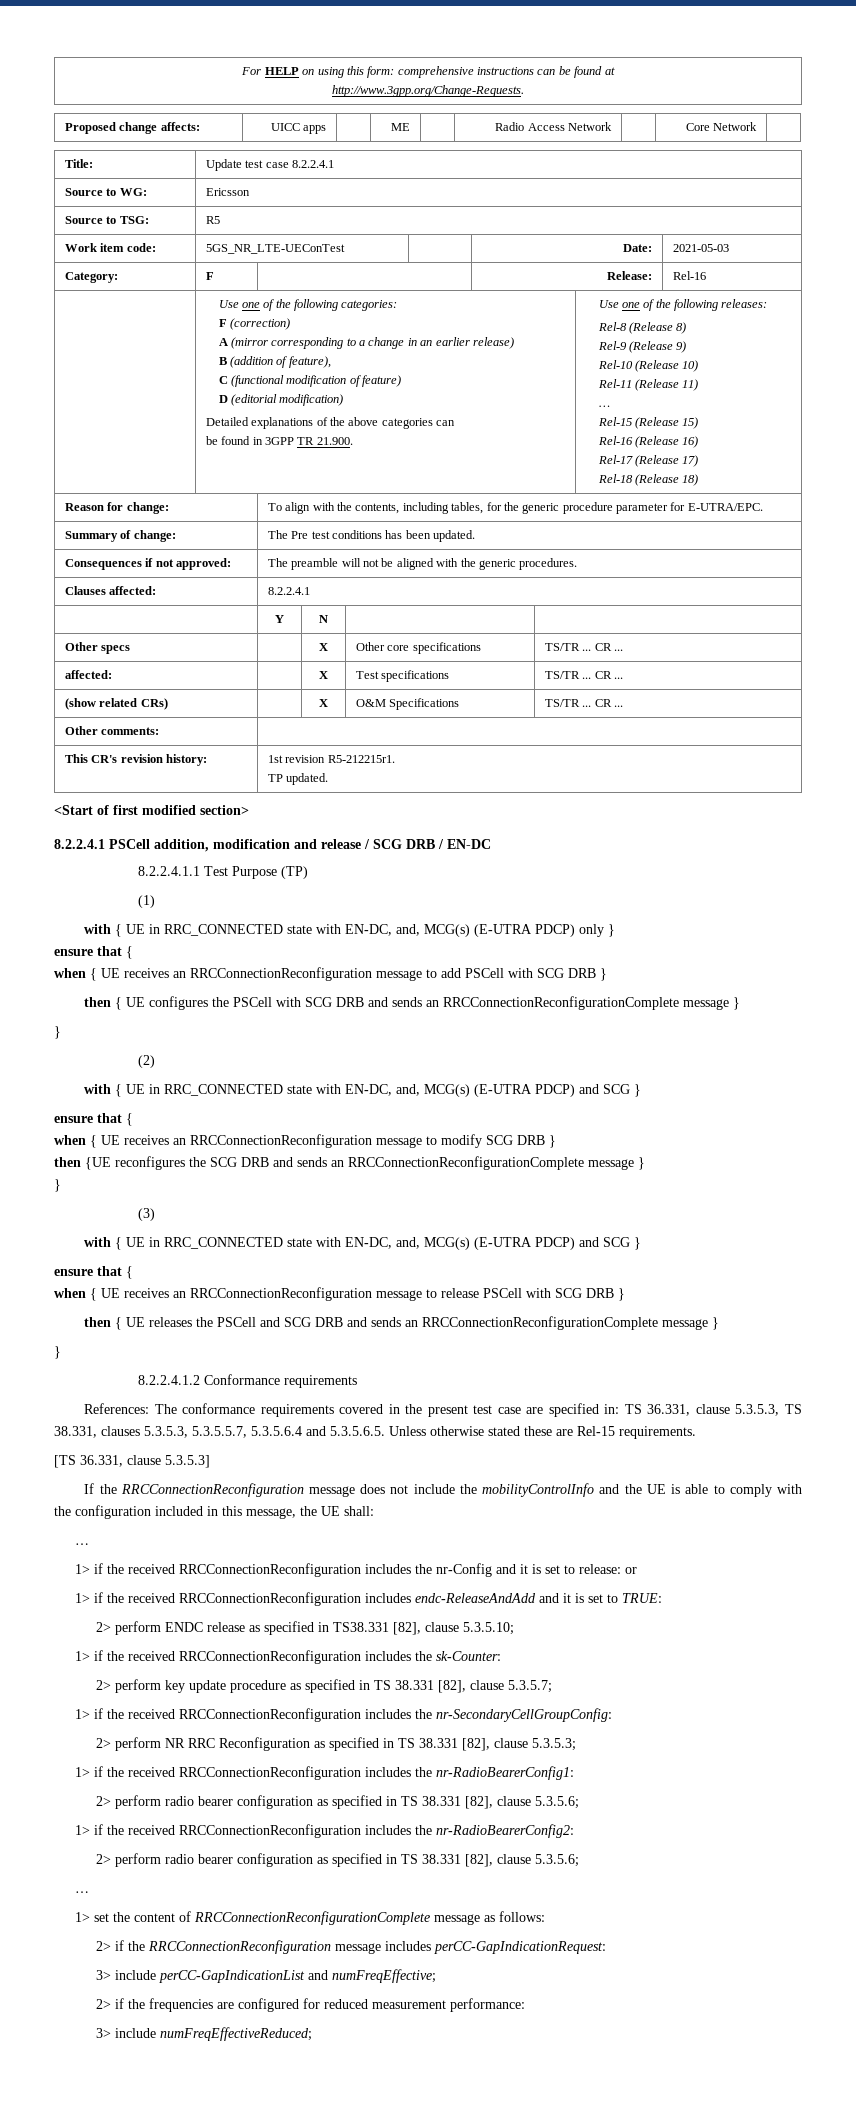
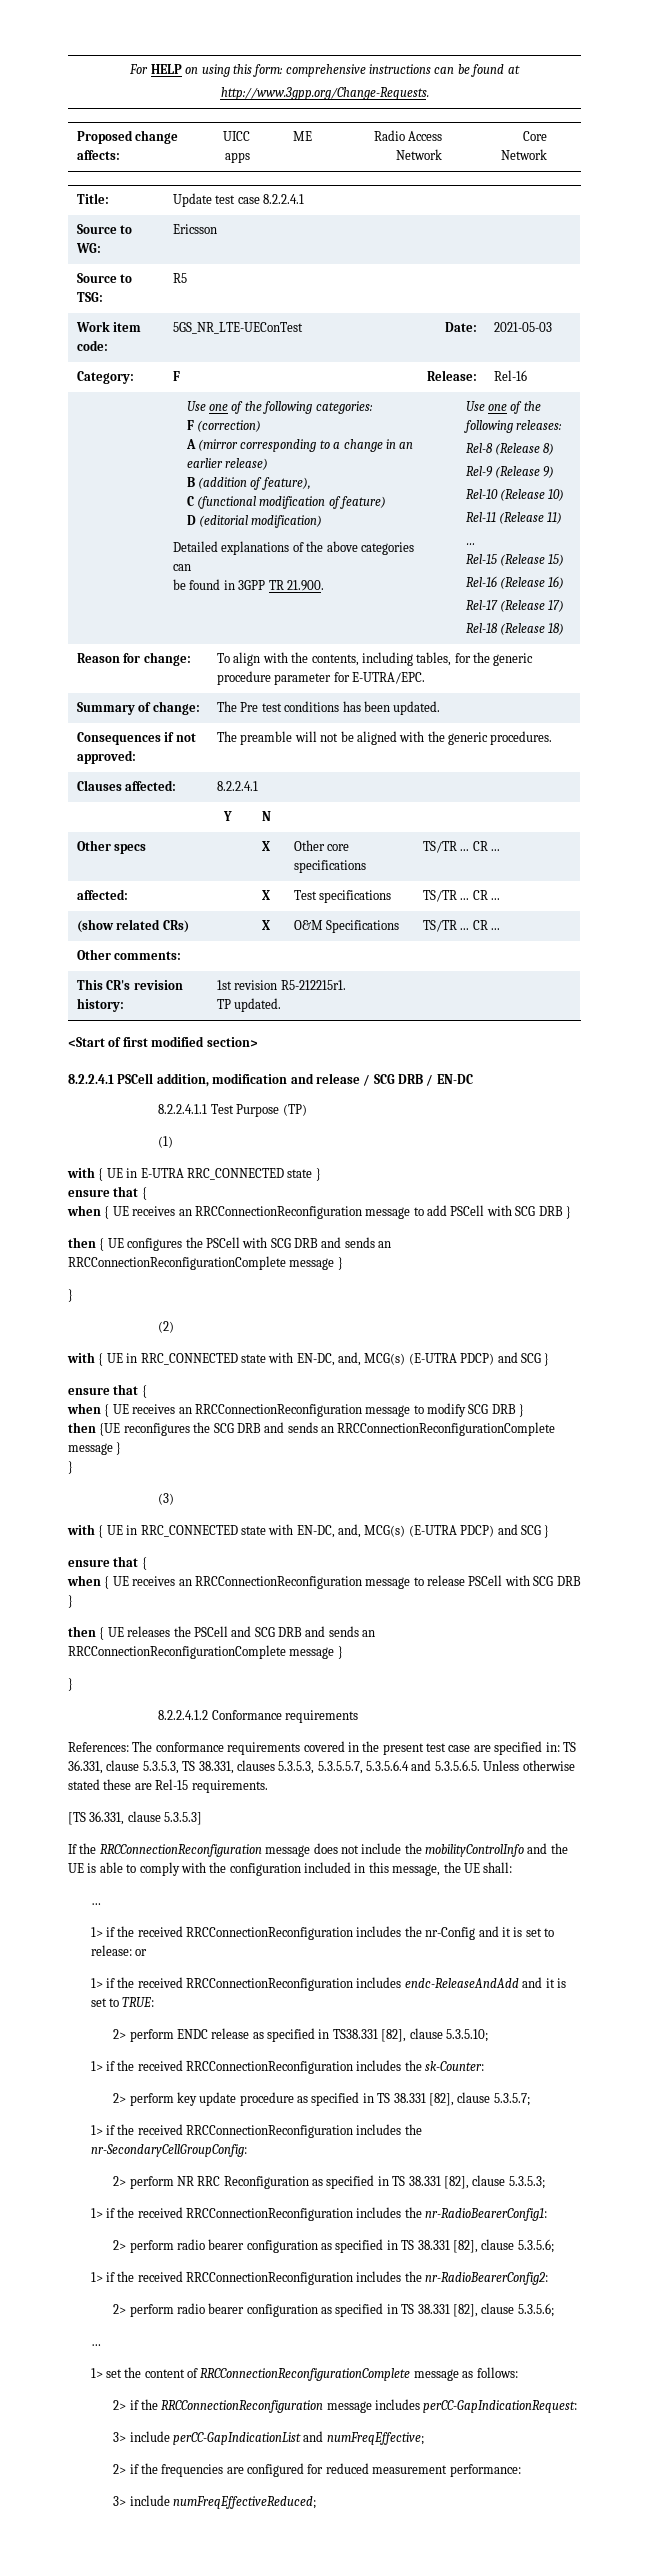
[164,924,605,937] RRC_CONNECTED state with EN-DC, and, MCG(s) (E-UTRA PDCP) only -> [140,1168,313,1180] E-UTRA RRC_CONNECTED state

